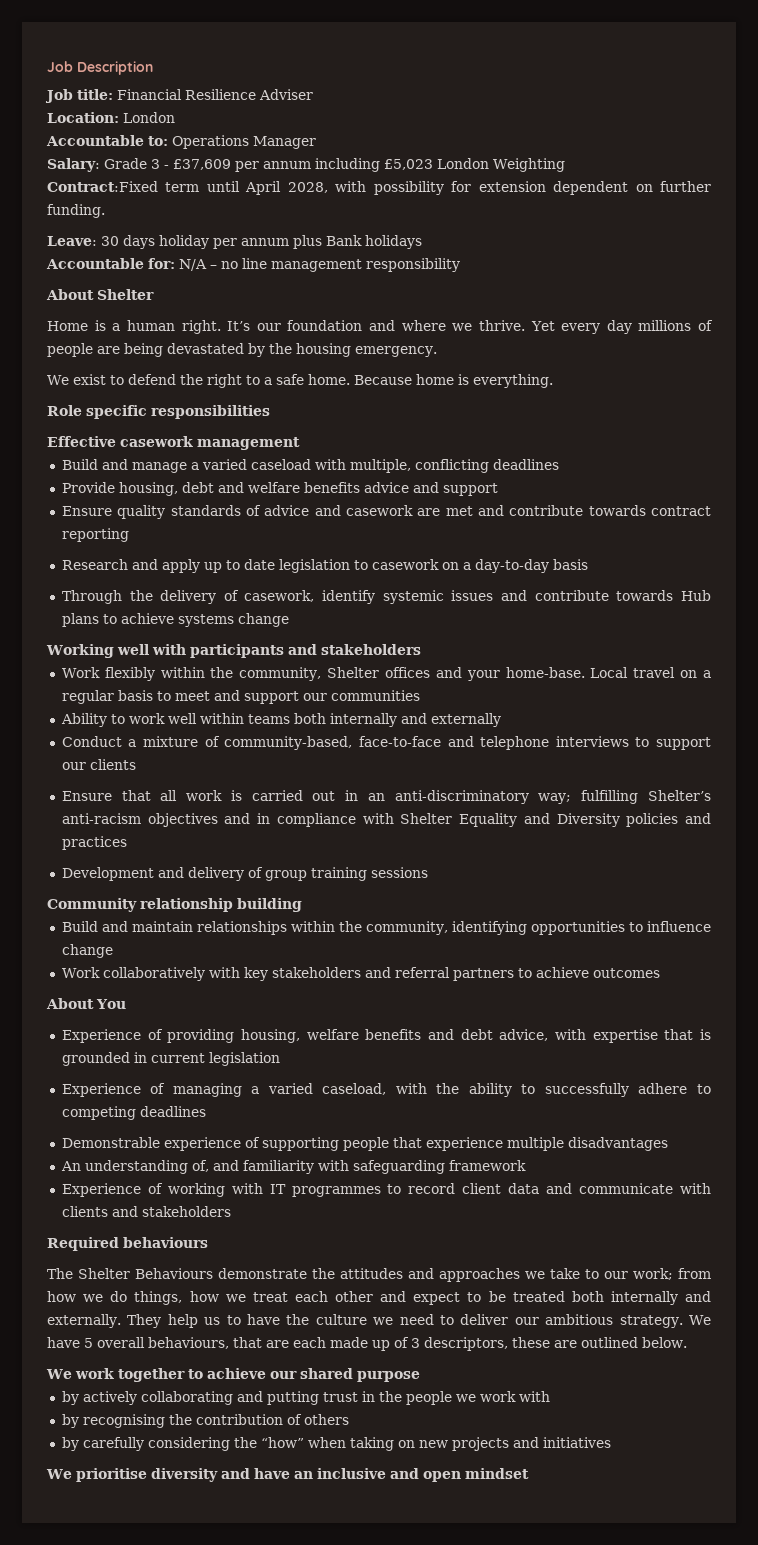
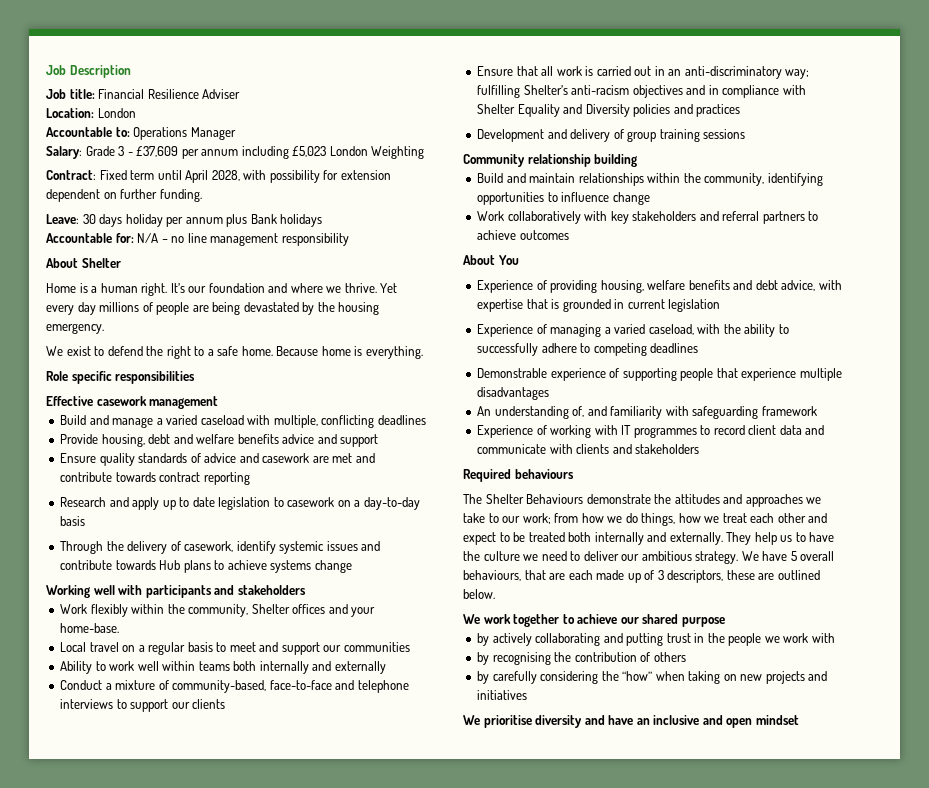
[47,181,158,192] Contract:Fixed -> [46,170,127,180] Contract: Fixed
(585, 672) none -> (120, 628) //

